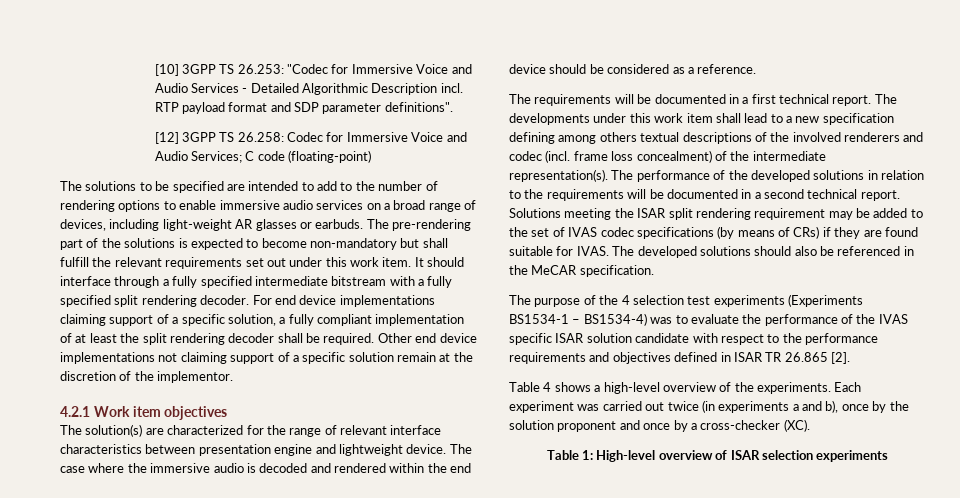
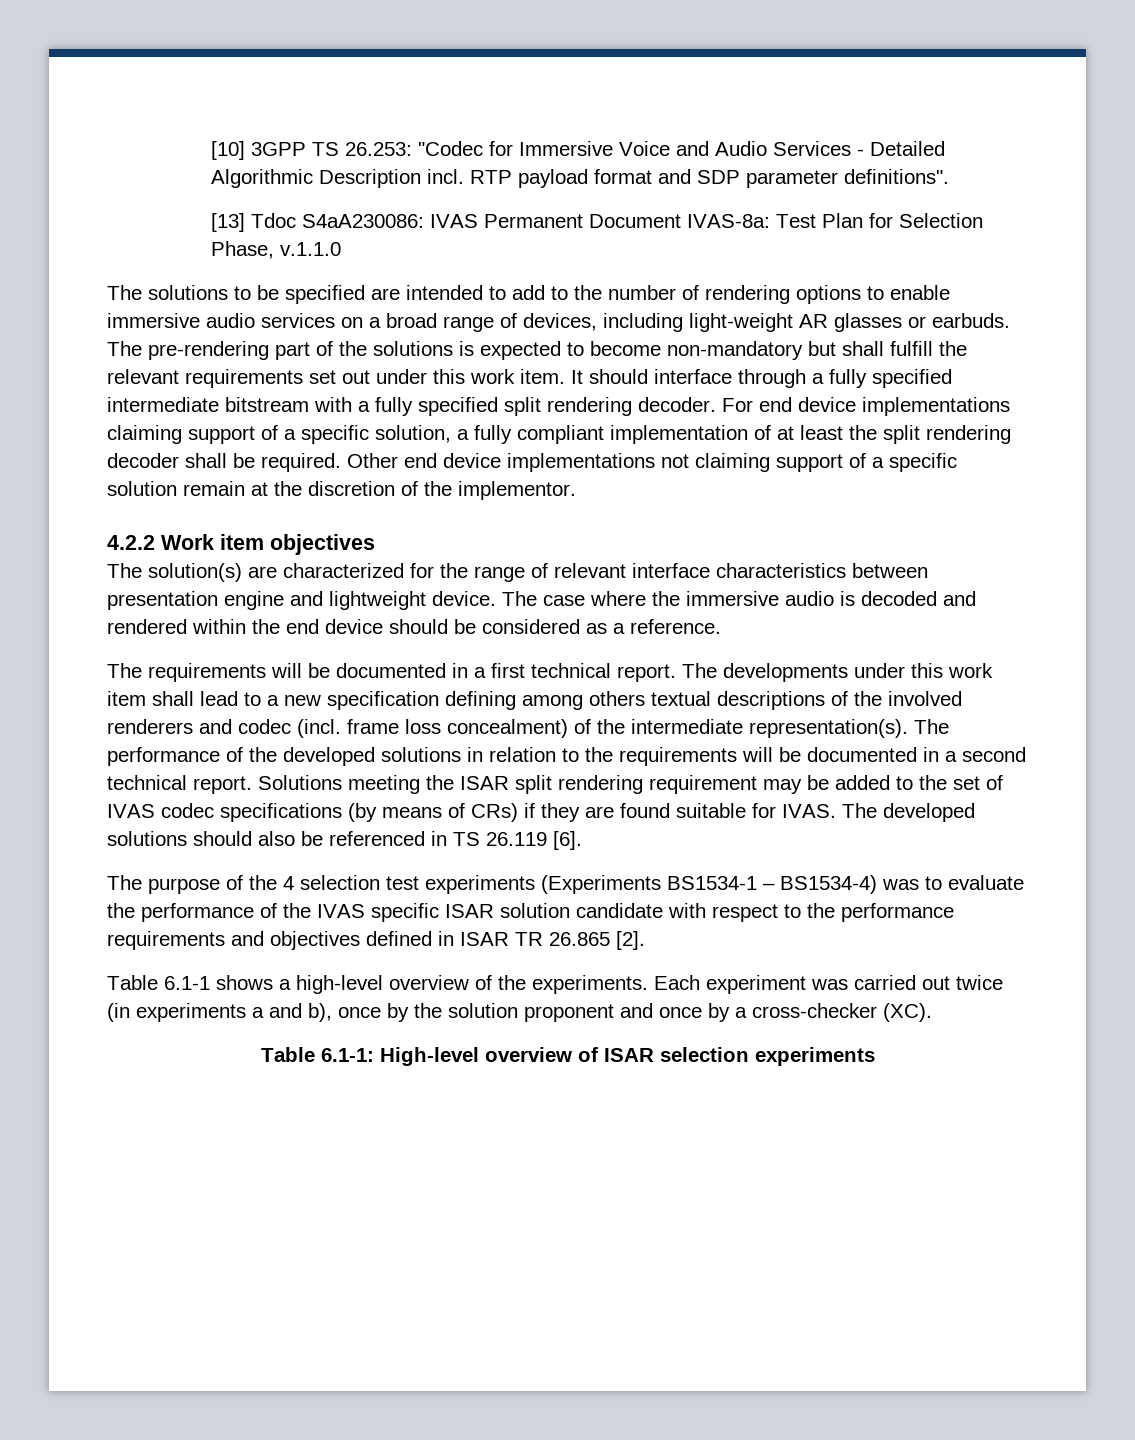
[154,132,467,144] [154,150,372,163] [12] 3GPP TS 26.258: Codec for Immersive Voice and Audio Services; C code (floating-point) -> [211,213,984,232] [211,241,342,259] [13] Tdoc S4aA230086: IVAS Permanent Document IVAS-8a: Test Plan for Selection Phase, v.1.1.0
[60,406,90,417] 4.2.1 -> [107,535,155,550] 4.2.2
[509,265,654,277] the MeCAR specification. -> [453,831,582,850] TS 26.119 [6].
[543,382,552,392] 4 -> [164,976,210,990] 6.1-1
[582,450,594,460] 1: -> [320,1048,374,1062] 6.1-1:

